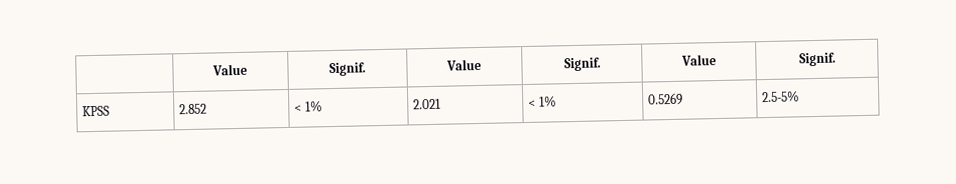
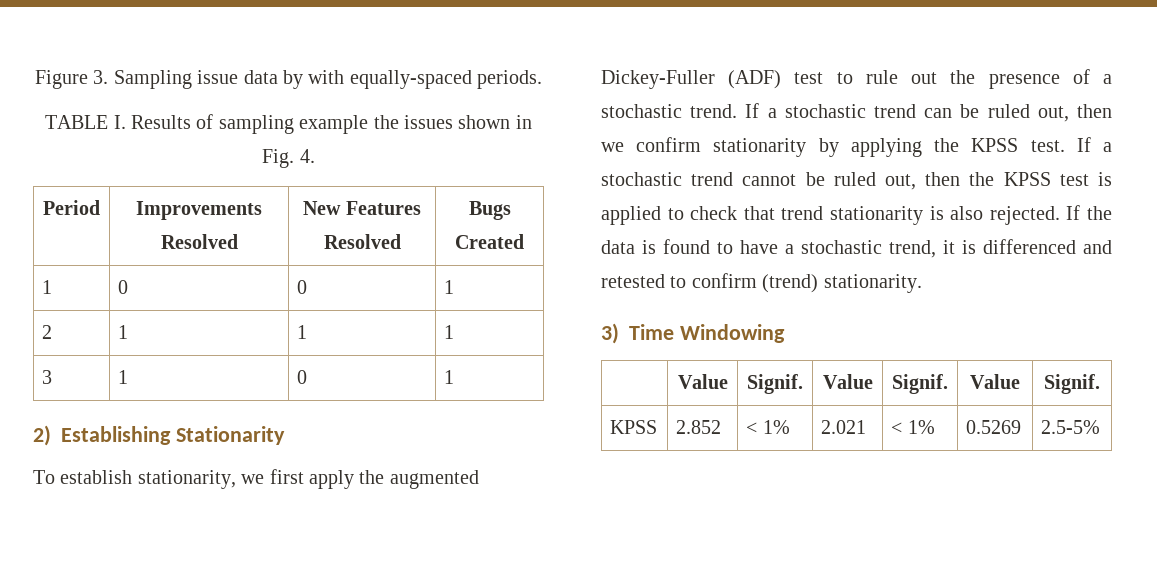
(212, 69) none -> [34,70,543,89] [45,114,532,134] [262,149,315,168] [43,200,100,215] [136,201,262,220] [160,234,238,249] [303,201,421,215] [323,234,401,249] [468,201,511,220] [455,234,524,249] [42,280,53,294] [118,280,129,294] [297,280,308,294] [444,280,455,294] [42,325,53,339] [118,325,129,339] [297,325,308,339] [444,325,455,339] [42,370,53,384] [118,370,129,384] [297,370,308,384] [444,370,455,384] [33,425,285,446] [33,469,479,489] [601,69,1112,89] [601,103,1112,122] [601,137,1112,157] [601,172,1112,190] [601,205,1112,225] [601,239,1112,258] [601,273,922,293] [601,323,785,344] Figure 3. Sampling issue data by with equally-spaced periods. // TABLE I. Results of sampling example the issues shown in Fig. 4. // Period | Improvements Resolved | New Features Resolved | Bugs Created // 1 | 0 | 0 | 1 // 2 | 1 | 1 | 1 // 3 | 1 | 0 | 1 // 2) Establishing Stationarity // To establish stationarity, we first apply the augmented Dickey-Fuller (ADF) test to rule out the presence of a stochastic trend. If a stochastic trend can be ruled out, then we confirm stationarity by applying the KPSS test. If a stochastic trend cannot be ruled out, then the KPSS test is applied to check that trend stationarity is also rejected. If the data is found to have a stochastic trend, it is differenced and retested to confirm (trend) stationarity. // 3) Time Windowing //

